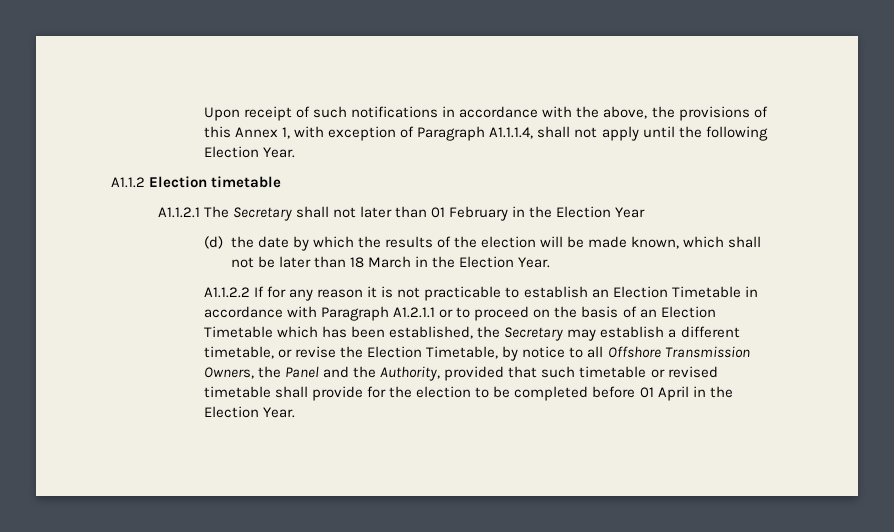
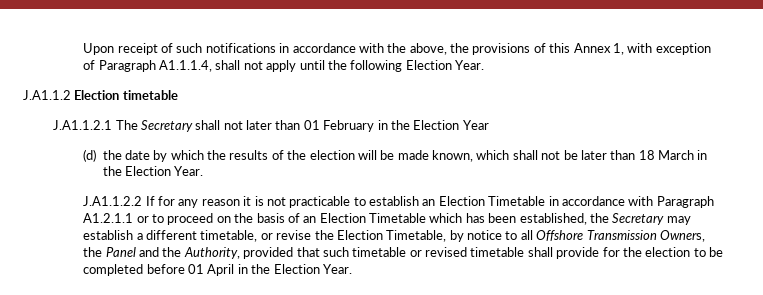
[111,177,145,188] A1.1.2 -> [23,90,71,100] J.A1.1.2
[157,207,200,218] A1.1.2.1 -> [53,120,113,130] J.A1.1.2.1
[204,287,251,298] A1.1.2.2 -> [83,196,143,206] J.A1.1.2.2

